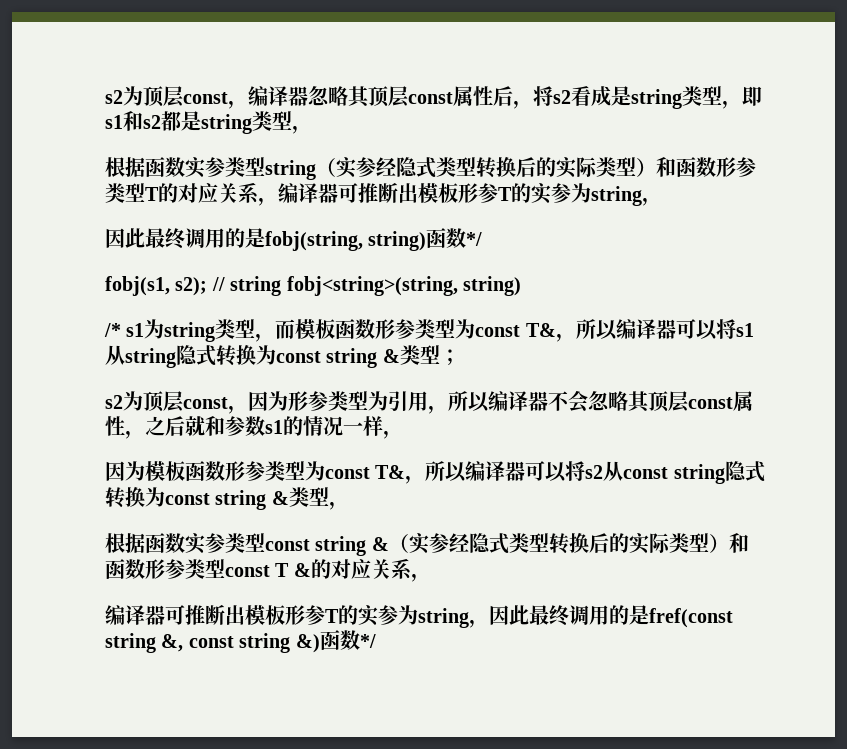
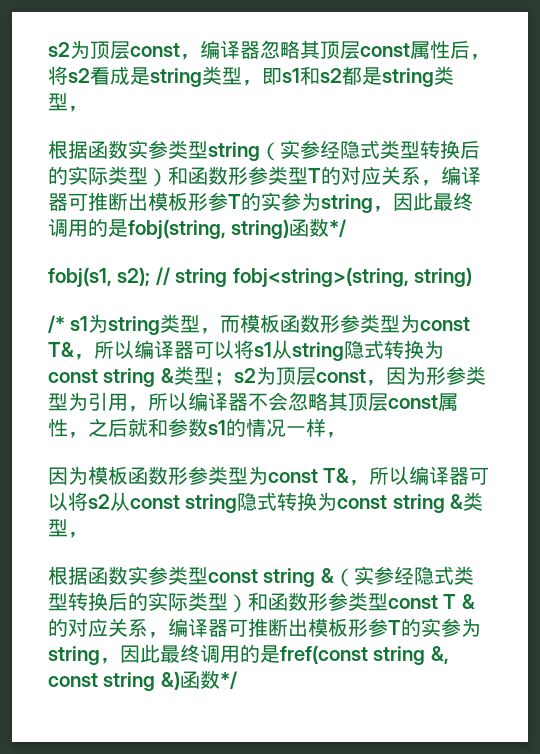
(662, 201) // -> (393, 209) none
(460, 357) // -> (234, 379) none
(431, 577) // -> (168, 635) none

